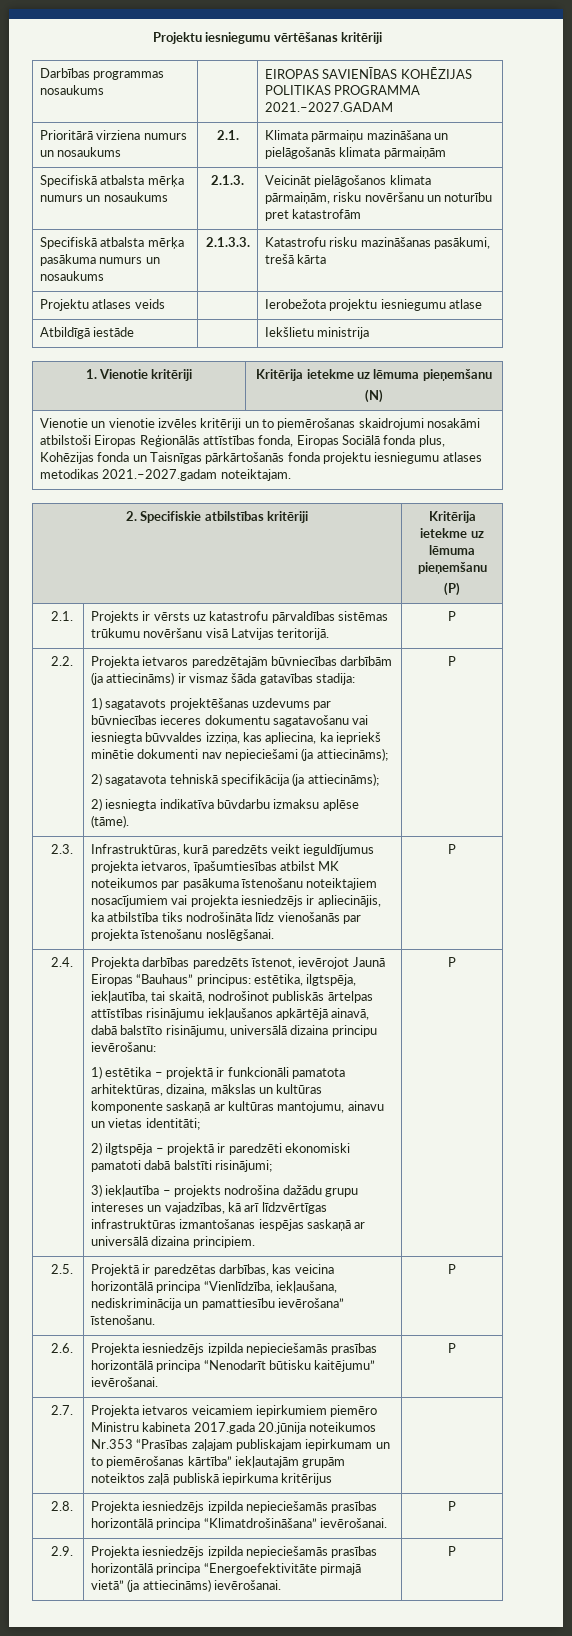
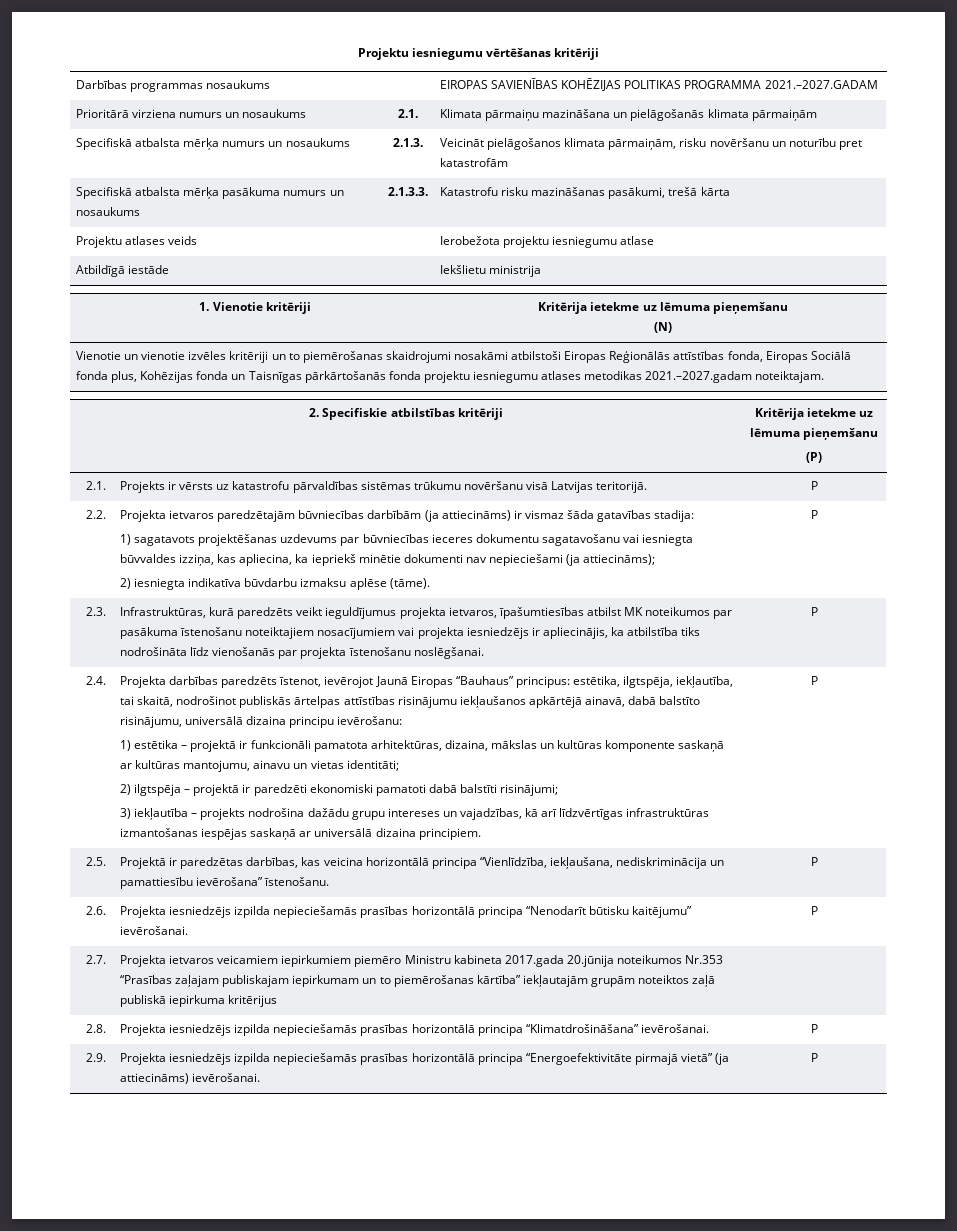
[90,773,379,786] // 2) sagatavota tehniskā specifikācija (ja attiecināms); -> (656, 559) none

